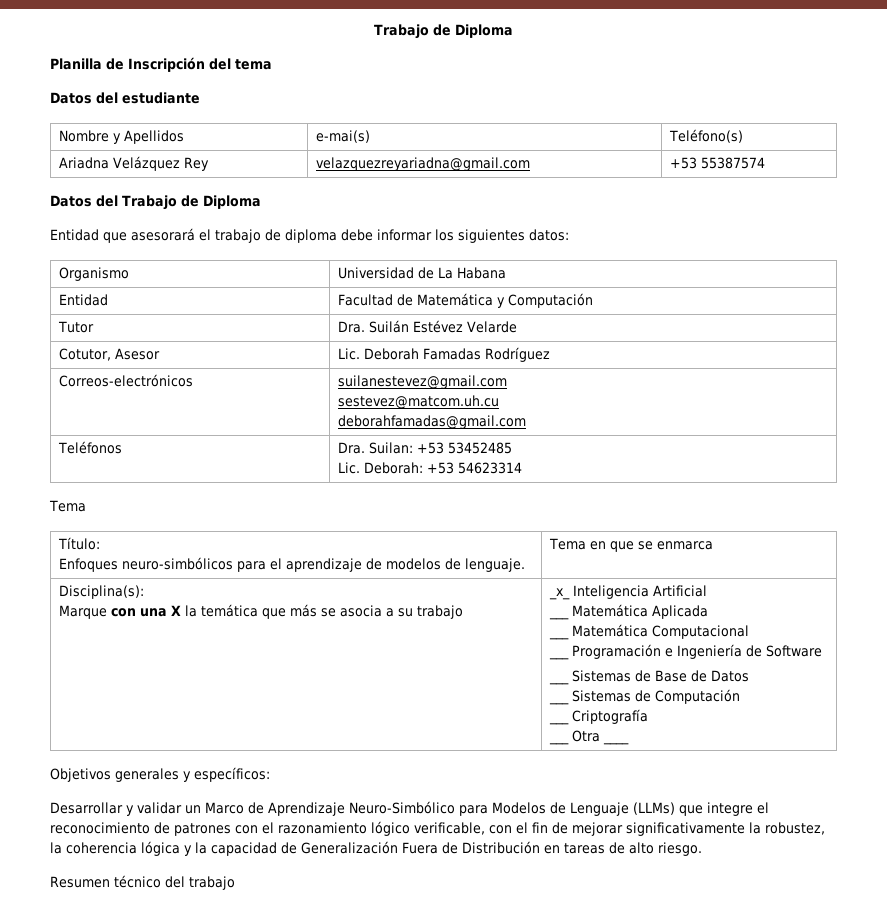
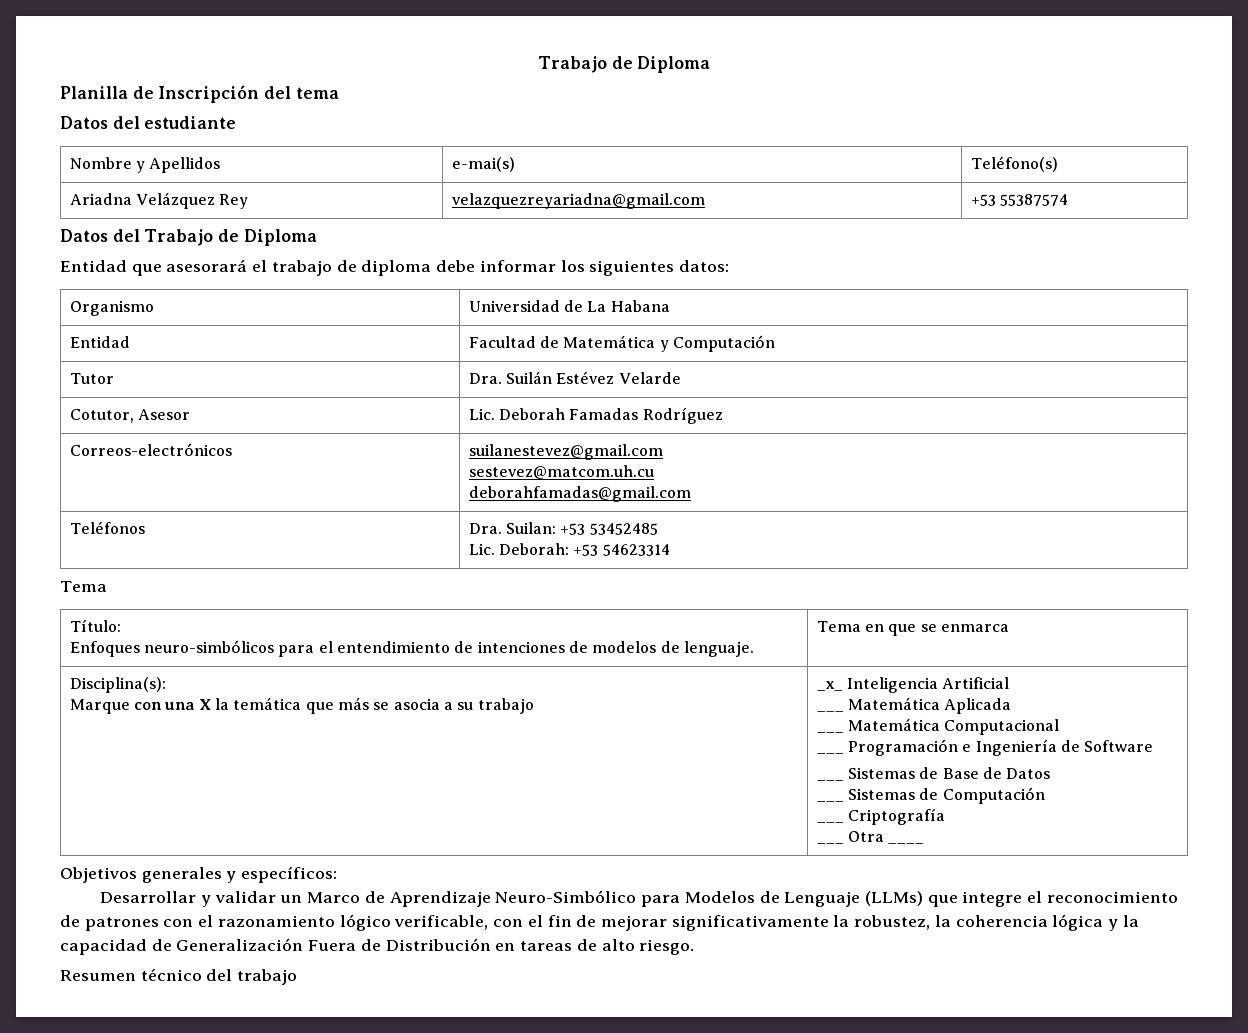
[286,558,363,572] aprendizaje -> [337,641,565,653] entendimiento de intenciones

